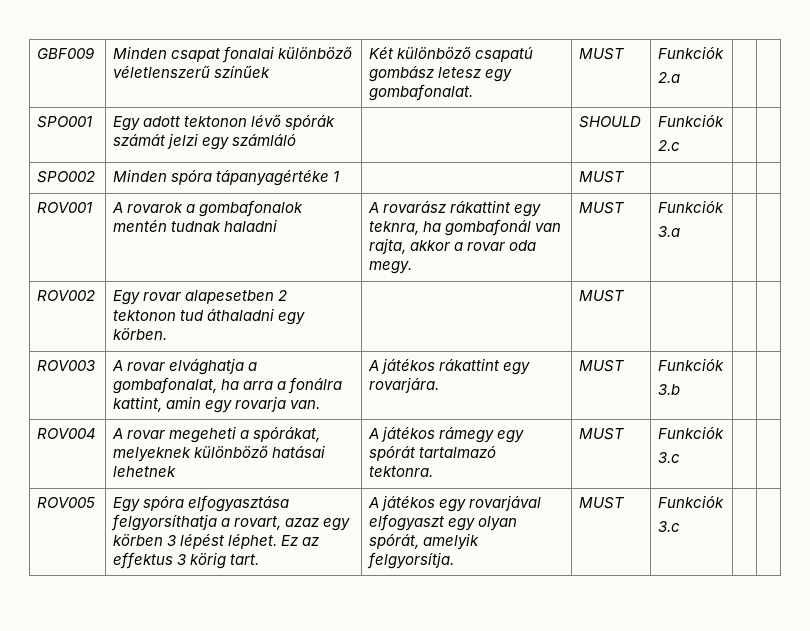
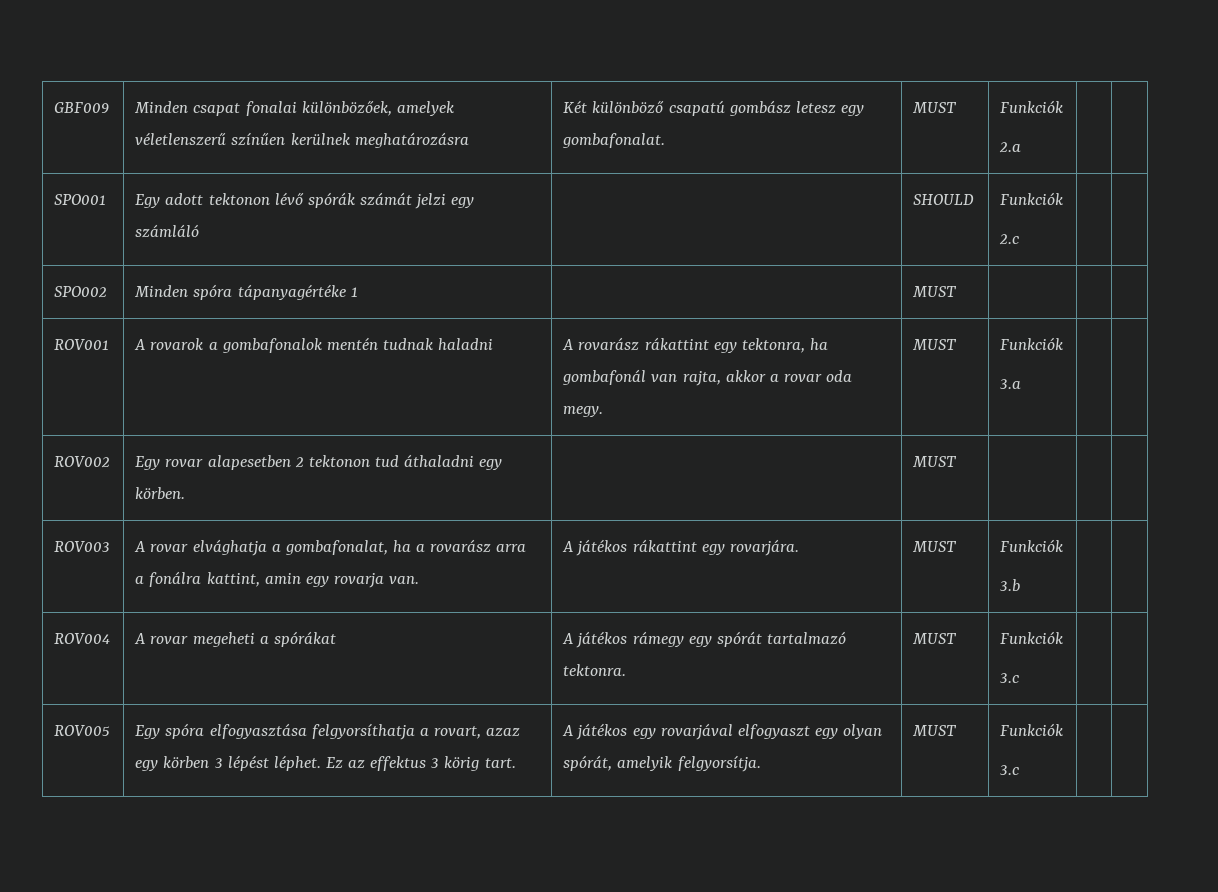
[278,46,353,59] [113,65,271,78] különböző véletlenszerű színűek -> [301,100,454,116] [135,132,469,148] különbözőek, amelyek véletlenszerű színűen kerülnek meghatározásra
[369,221,420,235] teknra, -> [741,338,805,353] tektonra,
(240, 384) none -> [416,539,492,553] a rovarász
[253,426,321,442] [113,445,326,462] [113,466,177,477] spórákat, melyeknek különböző hatásai lehetnek -> [273,631,336,647] spórákat

